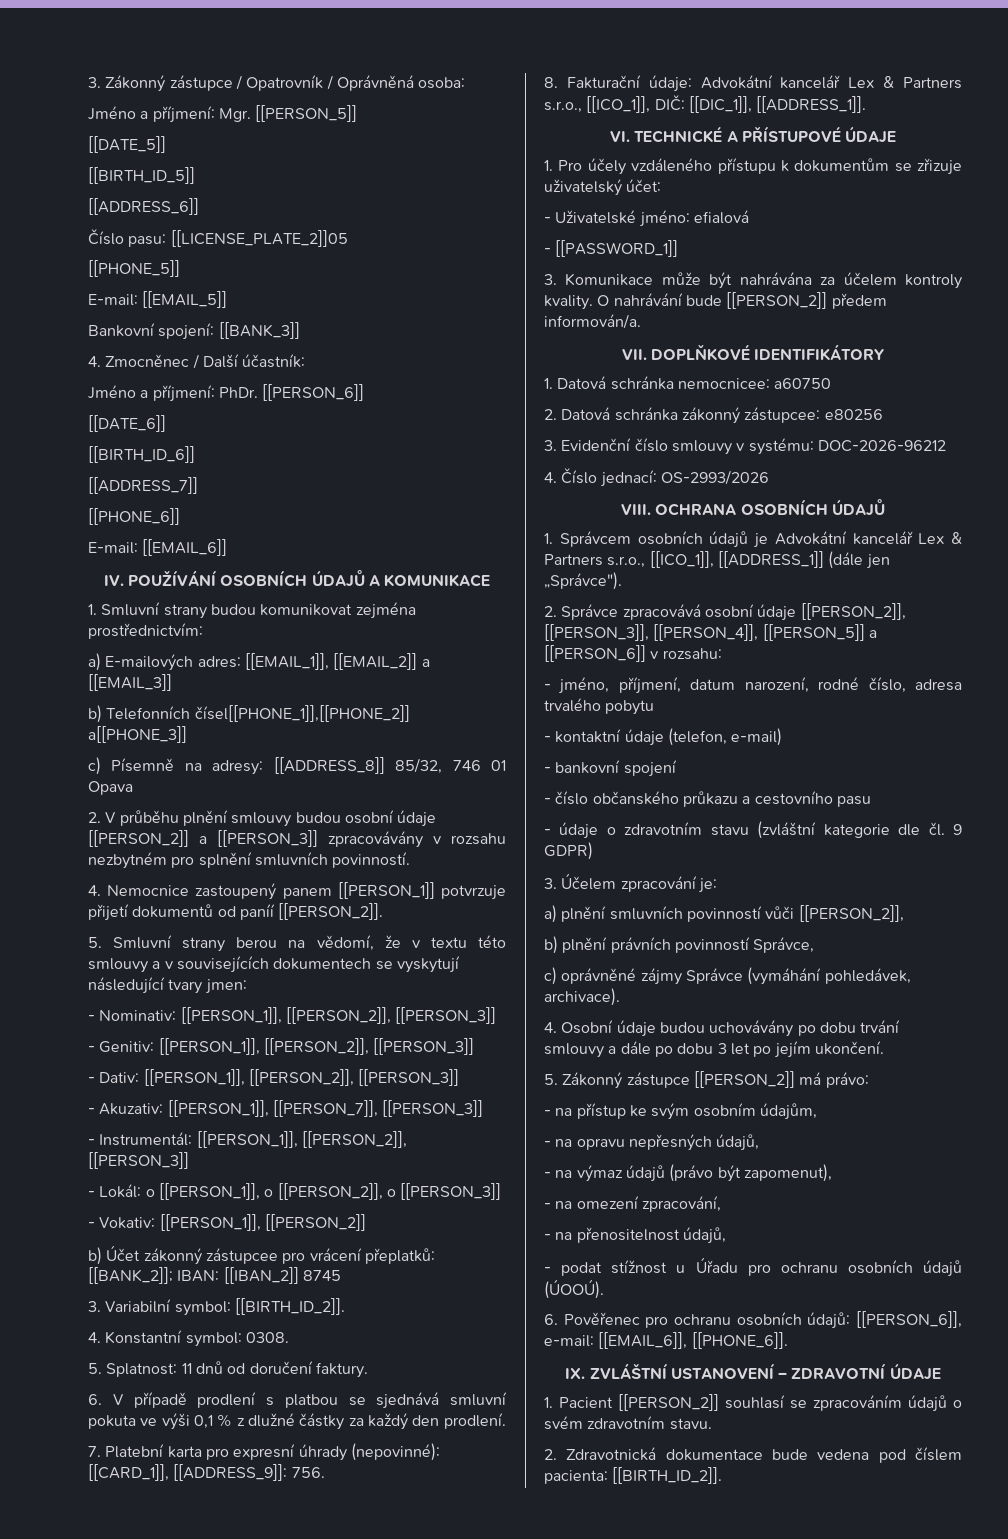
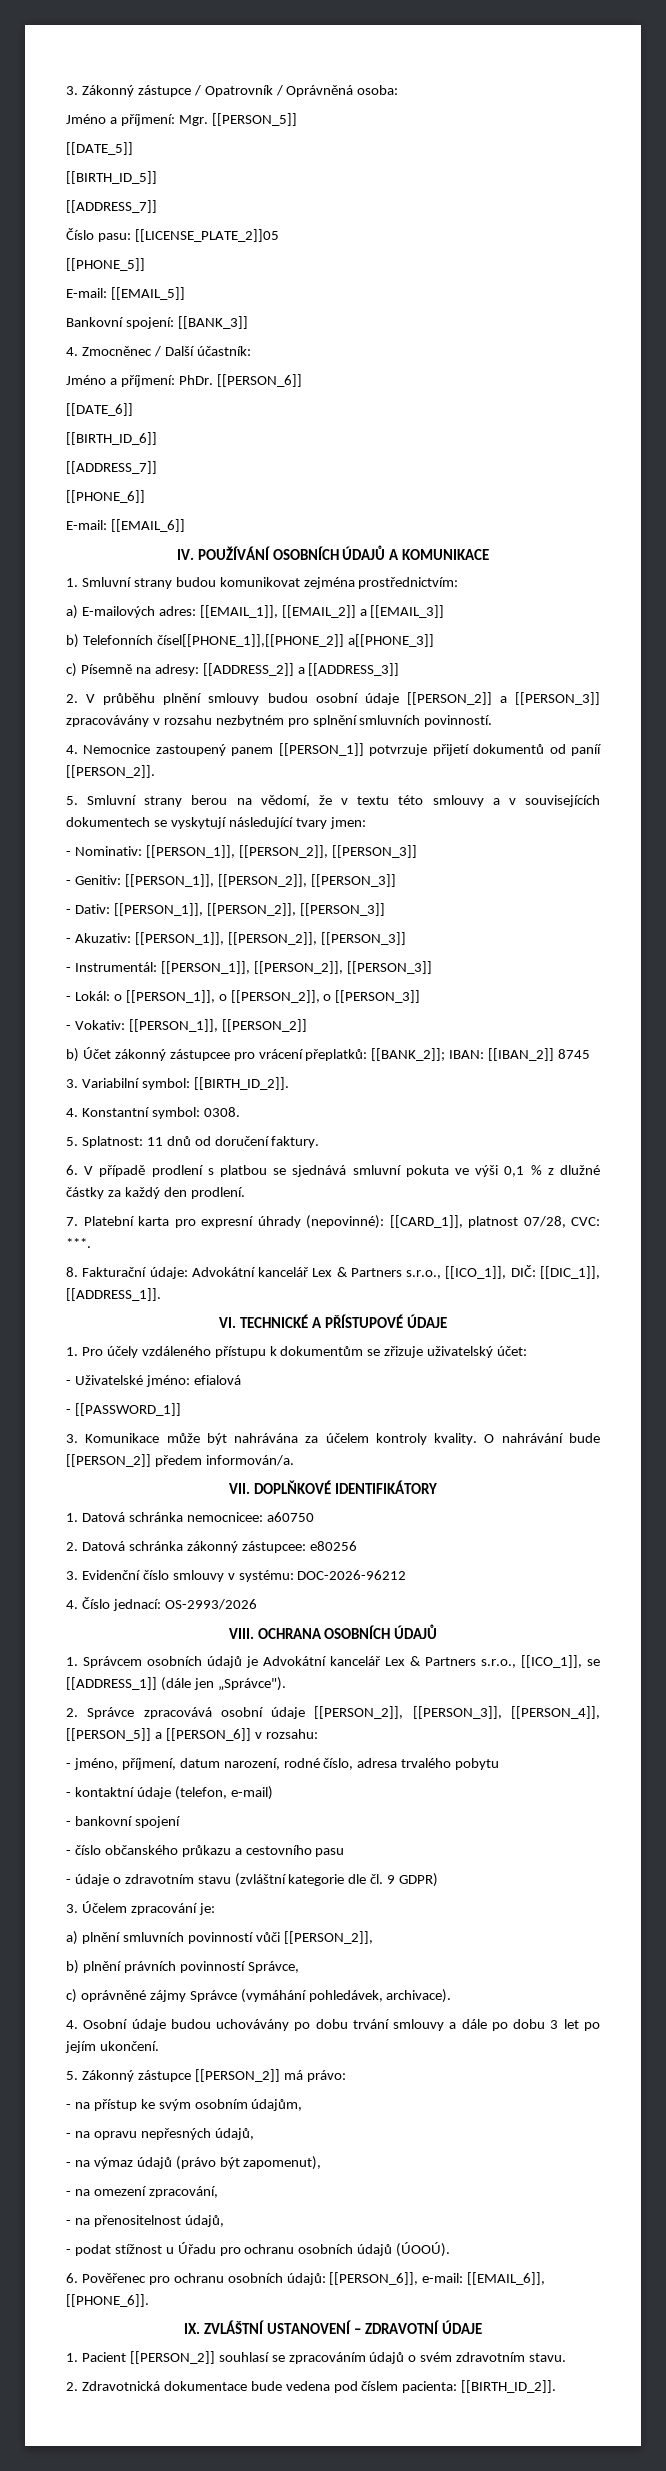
[88,198,199,215] [[ADDRESS_6]] -> [66,200,157,213] [[ADDRESS_7]]
[273,757,506,774] [88,781,133,795] [[ADDRESS_8]] 85/32, 746 01 Opava -> [202,663,400,676] [[ADDRESS_2]] a [[ADDRESS_3]]
[272,1100,378,1117] [[PERSON_7]], -> [227,932,317,945] [[PERSON_2]],
[173,1464,325,1481] [[ADDRESS_9]]: 756. -> [468,1216,600,1228] [66,1238,91,1248] platnost 07/28, CVC: ***.
(714, 559) none -> [587,1659,600,1666] se

